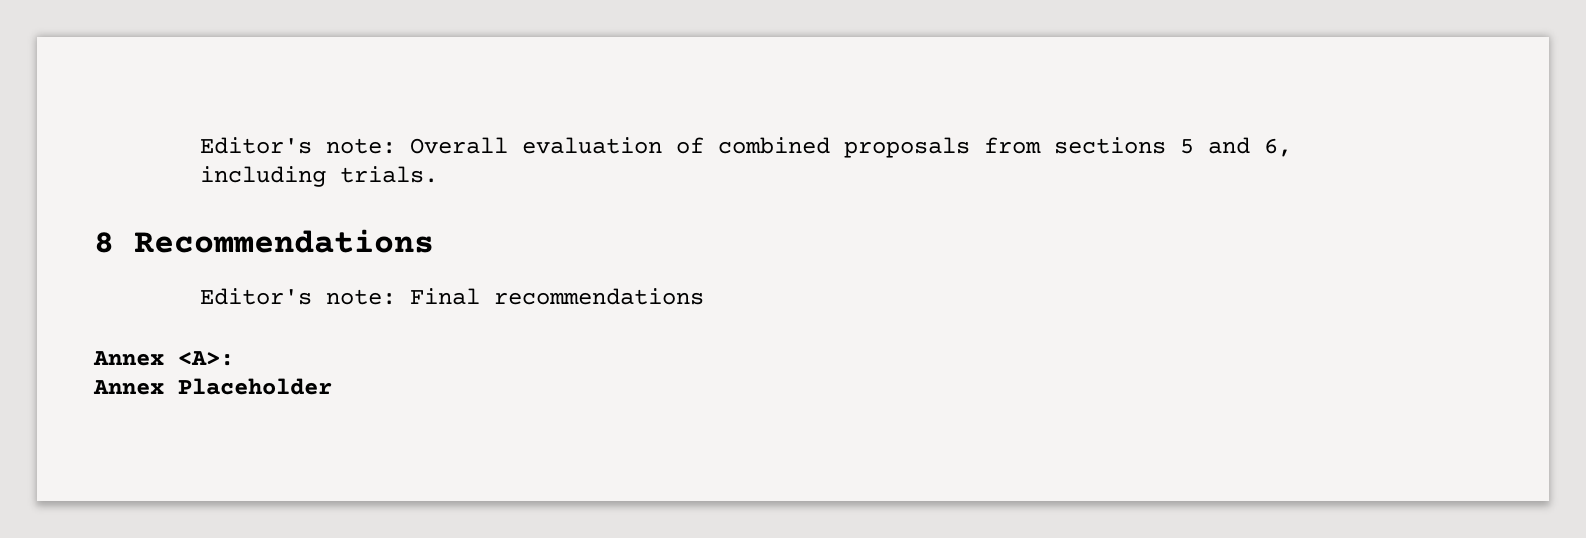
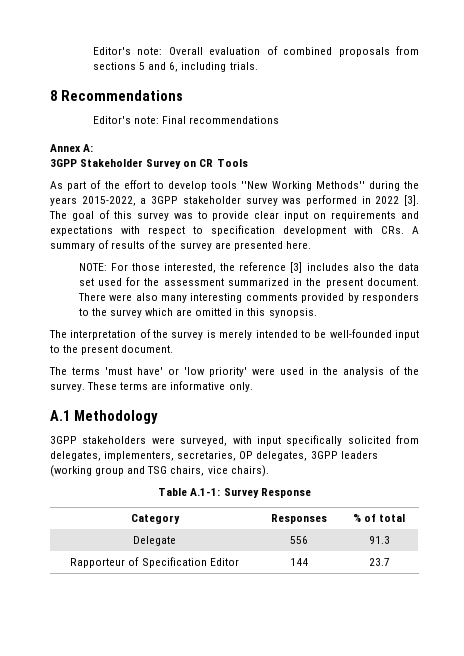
[178,351,234,366] [93,378,332,395] <A>: // Annex Placeholder -> [83,144,94,152] [50,159,248,169] [50,180,420,191] [50,195,419,206] [49,210,420,221] [50,225,419,236] [50,240,311,251] [78,262,419,273] [78,277,419,288] [77,293,419,303] [78,308,317,318] [49,329,420,340] [50,345,174,355] [49,366,419,377] [50,381,253,392] [50,410,158,424] [50,435,419,446] [50,451,378,461] [50,465,269,477] [158,488,311,498] [130,514,180,524] [271,514,327,524] [352,514,406,522] [133,536,176,546] [290,536,308,544] [368,536,390,544] [70,557,239,568] [290,558,308,566] [368,558,390,566] A: // 3GPP Stakeholder Survey on CR Tools // As part of the effort to develop tools ''New Working Methods'' during the years 2015-2022, a 3GPP stakeholder survey was performed in 2022 [3]. The goal of this survey was to provide clear input on requirements and expectations with respect to specification development with CRs. A summary of results of the survey are presented here. // NOTE: For those interested, the reference [3] includes also the data set used for the assessment summarized in the present document. There were also many interesting comments provided by responders to the survey which are omitted in this synopsis. // The interpretation of the survey is merely intended to be well-founded input to the present document. // The terms 'must have' or 'low priority' were used in the analysis of the survey. These terms are informative only. // A.1 Methodology // 3GPP stakeholders were surveyed, with input specifically solicited from delegates, implementers, secretaries, OP delegates, 3GPP leaders (working group and TSG chairs, vice chairs). // Table A.1-1: Survey Response // Category | Responses | % of total // Delegate | 556 | 91.3 // Rapporteur of Specification Editor | 144 | 23.7

